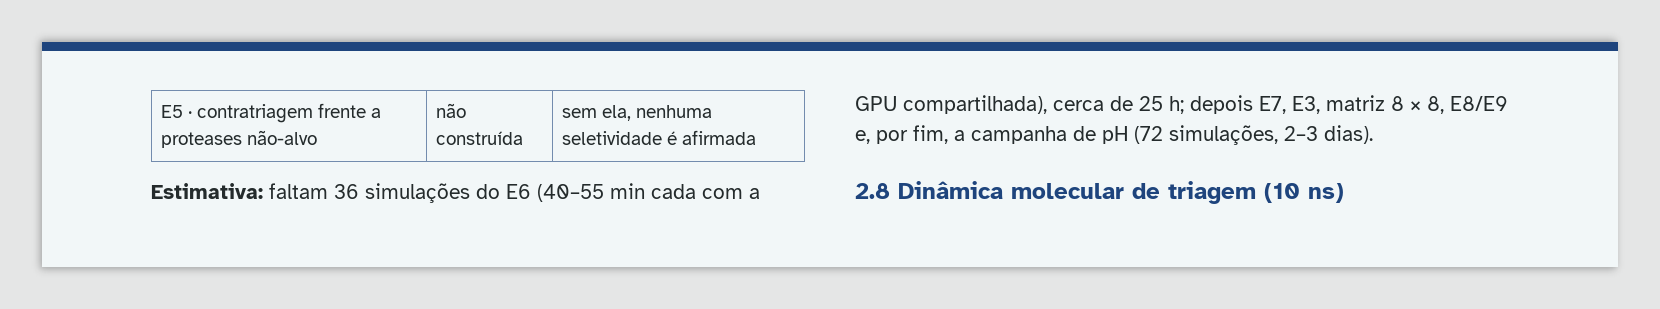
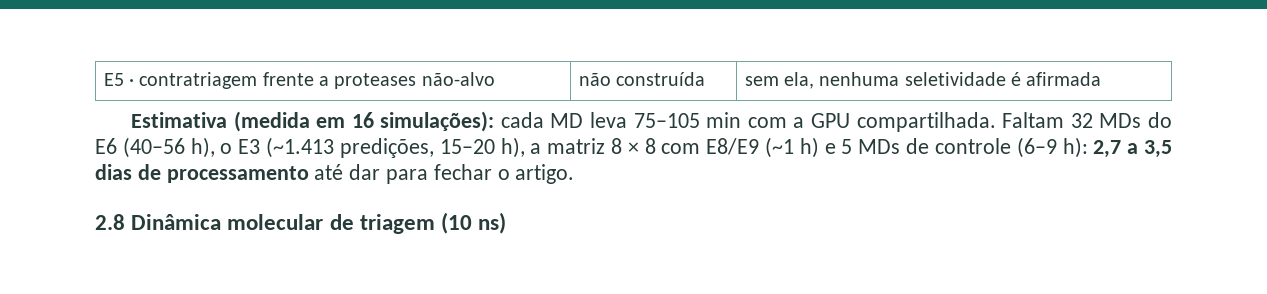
[151,183,760,203] [855,95,1508,114] [855,125,1373,145] Estimativa: faltam 36 simulações do E6 (40–55 min cada com a GPU compartilhada), cerca de 25 h; depois E7, E3, matriz 8 × 8, E8/E9 e, por fim, a campanha de pH (72 simulações, 2–3 dias). -> [130,111,1172,132] [95,137,1172,158] [95,164,575,184] Estimativa (medida em 16 simulações): cada MD leva 75–105 min com a GPU compartilhada. Faltam 32 MDs do E6 (40–56 h), o E3 (~1.413 predições, 15–20 h), a matriz 8 × 8 com E8/E9 (~1 h) e 5 MDs de controle (6–9 h): 2,7 a 3,5 dias de processamento até dar para fechar o artigo.

